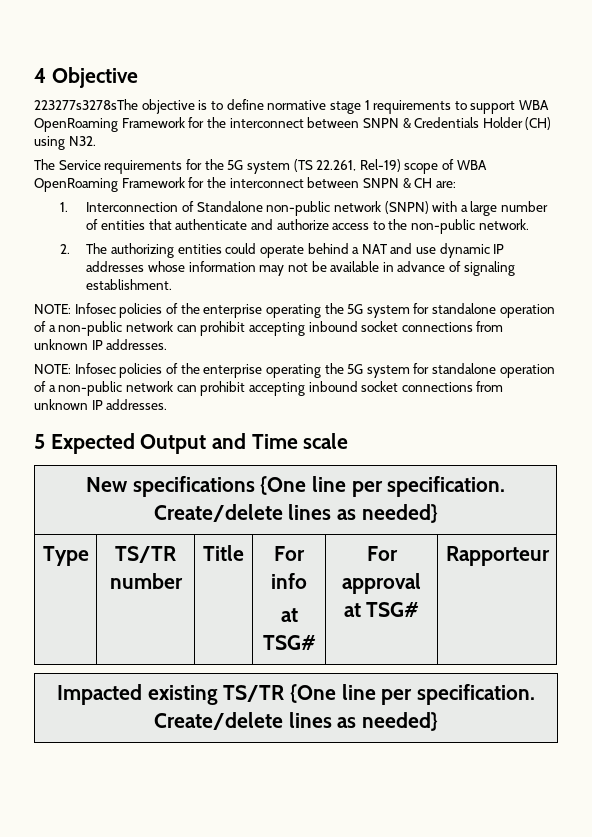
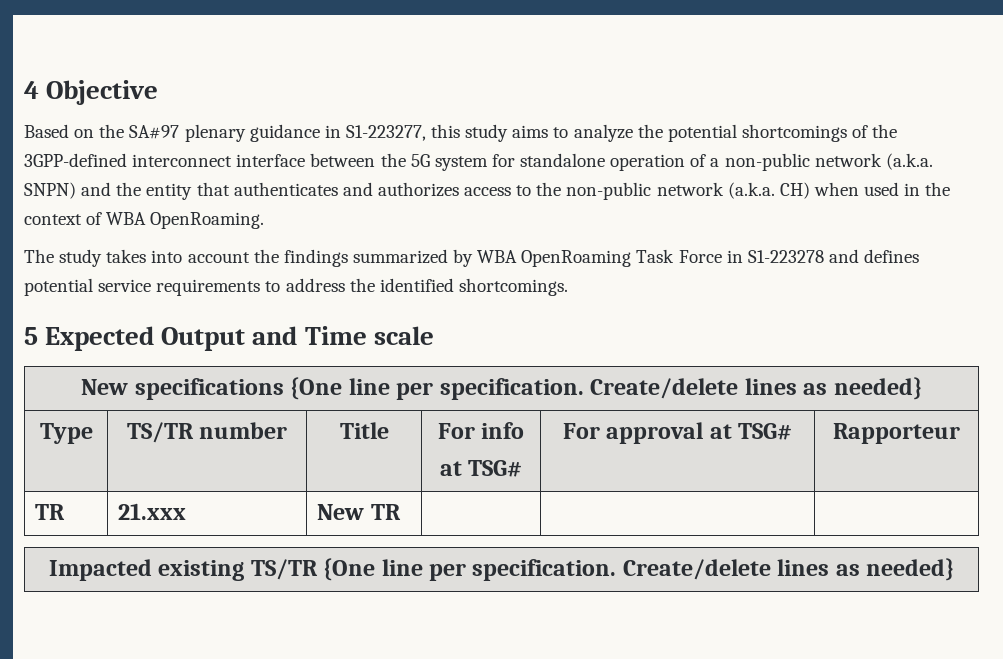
[34,99,550,114] [34,117,552,132] [34,136,96,150] [34,159,487,174] [34,177,456,192] [60,201,549,216] [86,219,529,234] [60,243,505,258] [86,261,515,276] [86,279,173,290] [34,303,321,318] 223277s3278sThe objective is to define normative stage 1 requirements to support WBA OpenRoaming Framework for the interconnect between SNPN & Credentials Holder (CH) using N32. // The Service requirements for the 5G system (TS 22.261, Rel-19) scope of WBA OpenRoaming Framework for the interconnect between SNPN & CH are: // 1. Interconnection of Standalone non-public network (SNPN) with a large number of entities that authenticate and authorize access to the non-public network. // 2. The authorizing entities could operate behind a NAT and use dynamic IP addresses whose information may not be available in advance of signaling establishment. // NOTE: Infosec policies of the enterprise operating -> [24,124,898,142] [24,153,376,167] Based on the SA#97 plenary guidance in S1-223277, this study aims to analyze the potential shortcomings of the 3GPP-defined interconnect interface between
[176,321,504,336] [34,339,168,350] [34,363,555,378] [34,381,504,396] [34,399,168,410] can prohibit accepting inbound socket connections from unknown IP addresses. // NOTE: Infosec policies of the enterprise operating the 5G system for standalone operation of a non-public network can prohibit accepting inbound socket connections from unknown IP addresses. -> [885,153,933,170] [24,182,951,200] [24,212,265,229] [24,249,920,267] [24,278,568,296] (a.k.a. SNPN) and the entity that authenticates and authorizes access to the non-public network (a.k.a. CH) when used in the context of WBA OpenRoaming. // The study takes into account the findings summarized by WBA OpenRoaming Task Force in S1-223278 and defines potential service requirements to address the identified shortcomings.
(550, 556) none -> [35,504,66,520] [118,503,187,520] [317,504,401,520] // TR | 21.xxx | New TR | | |

